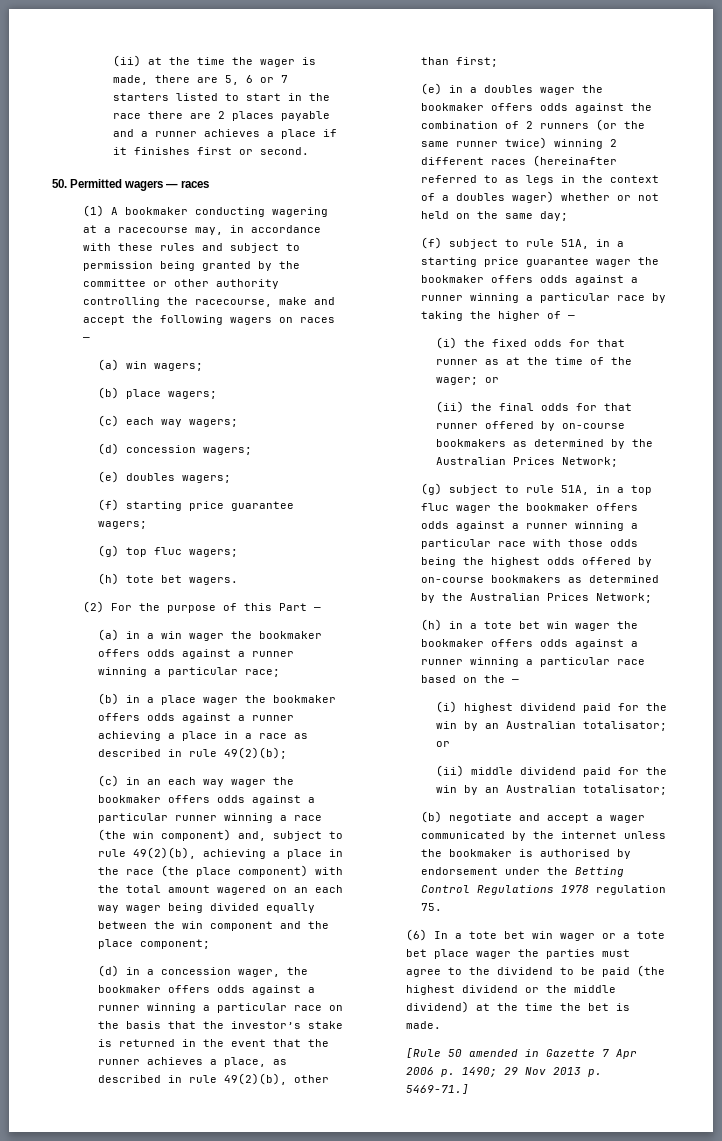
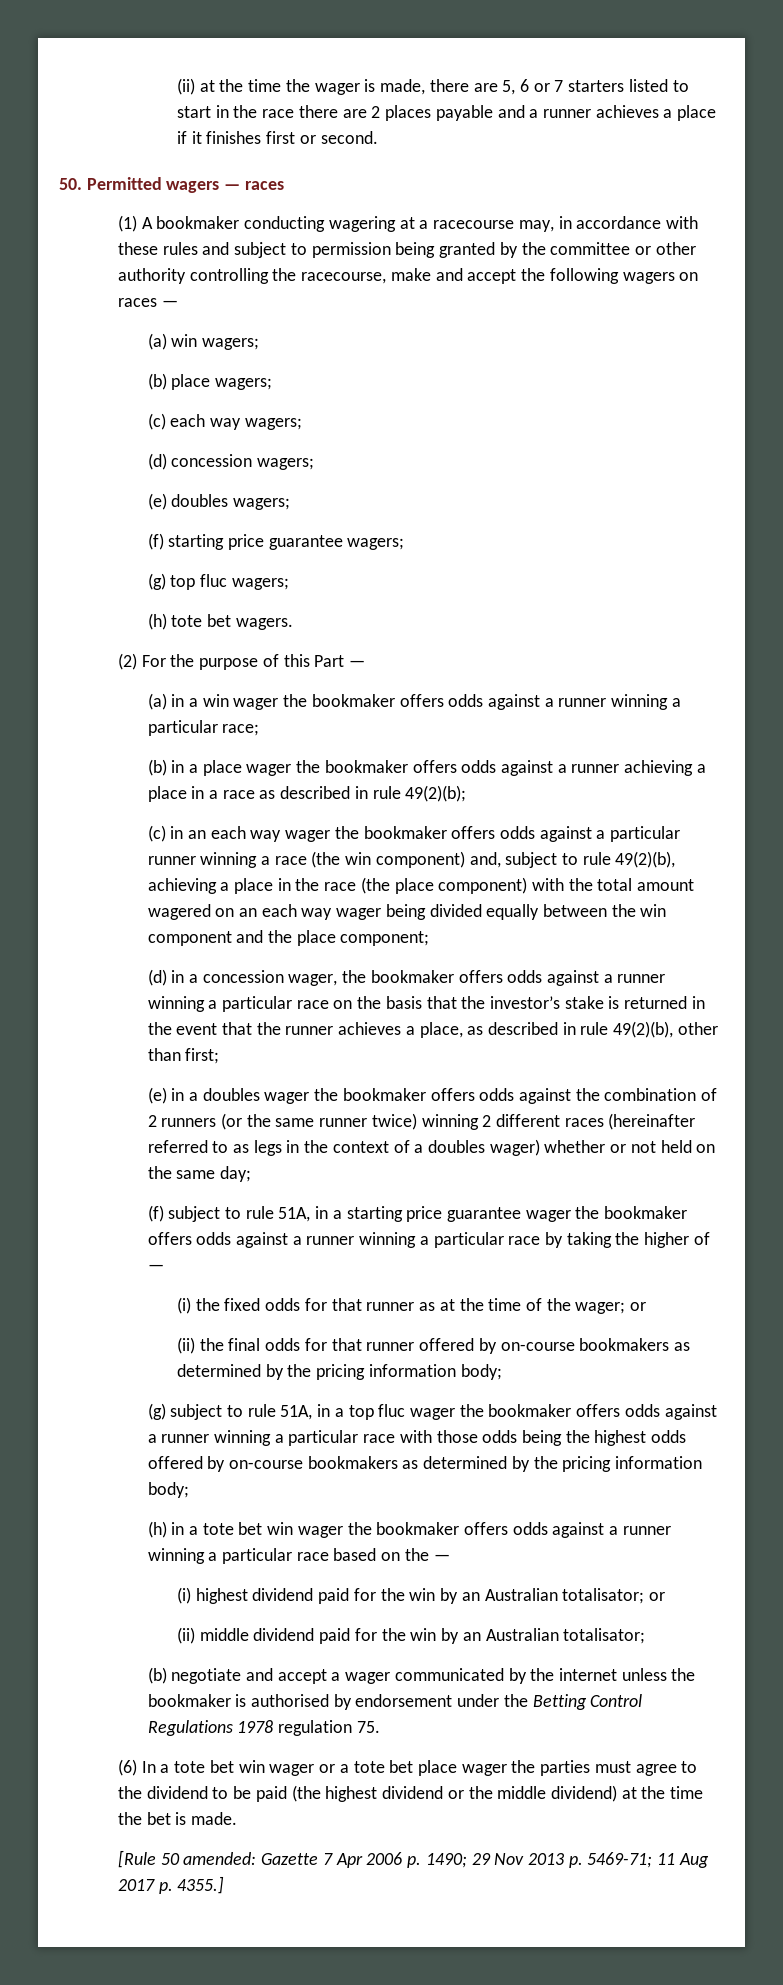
[436,457,619,467] Australian Prices Network; -> [316,1364,502,1380] pricing information body;
[469,593,652,603] Australian Prices Network; -> [562,1456,703,1472] [147,1482,189,1498] pricing information body;
[468,1049,539,1057] amended in -> [183,1852,257,1865] amended:
[405,1084,469,1094] 5469-71.] -> [587,1852,709,1868] [118,1876,225,1894] 5469-71; 11 Aug 2017 p. 4355.]

